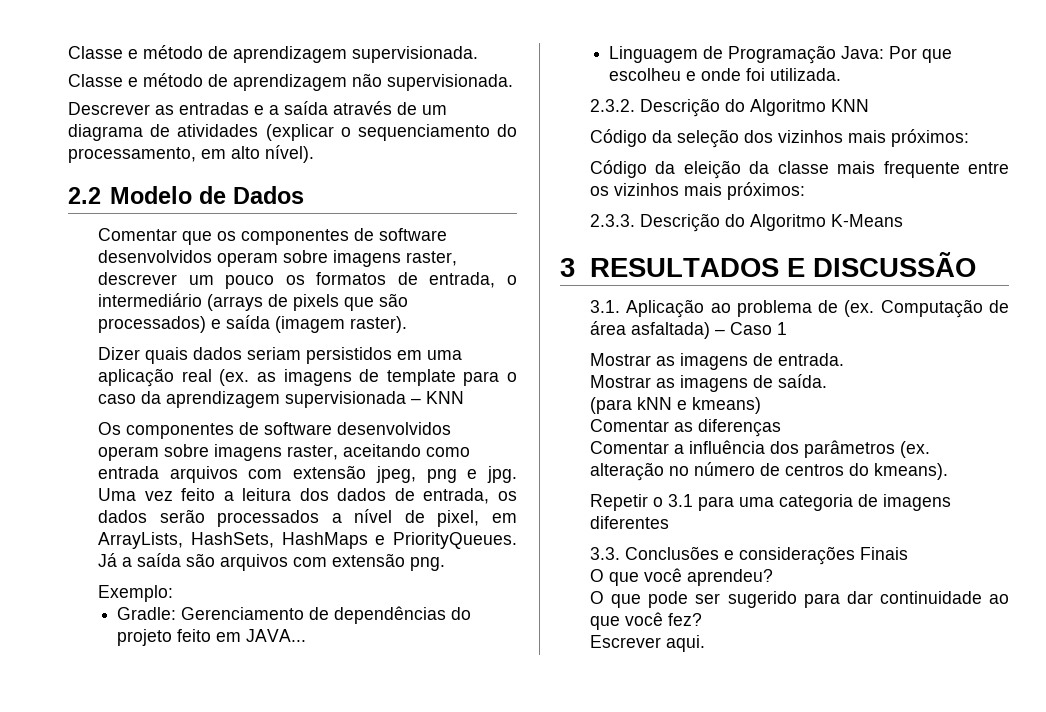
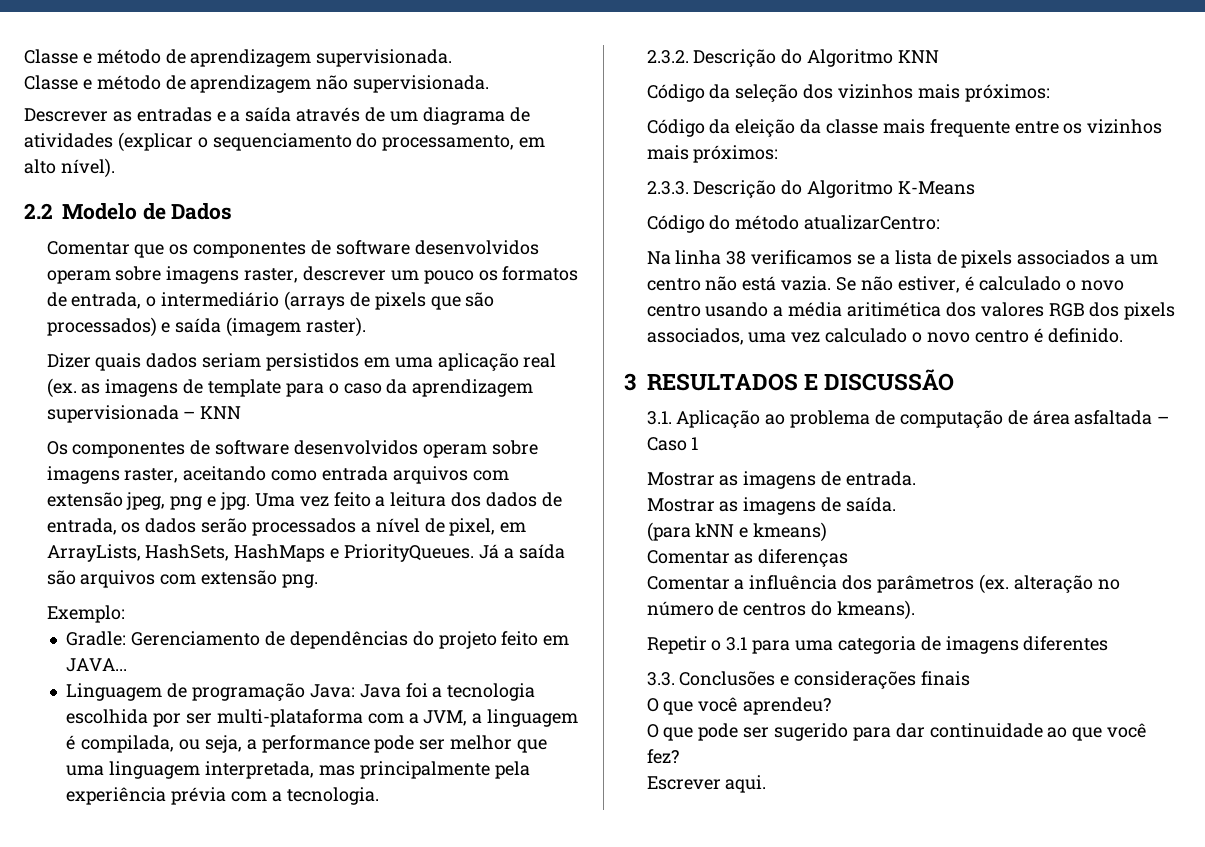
[728,45,953,64] [609,68,842,81] Programação Java: Por que escolheu e onde foi utilizada. -> [192,683,536,701] [66,709,579,727] [66,735,548,753] [66,761,530,779] [66,787,379,805] programação Java: Java foi a tecnologia escolhida por ser multi-plataforma com a JVM, a linguagem é compilada, ou seja, a performance pode ser melhor que uma linguagem interpretada, mas principalmente pela experiência prévia com a tecnologia.
(904, 220) none -> [646,215,941,233] [646,250,1158,268] [646,276,1125,293] [646,302,1176,320] [646,328,1124,345] // Código do método atualizarCentro: // Na linha 38 verificamos se a lista de pixels associados a um centro não está vazia. Se não estiver, é calculado o novo centro usando a média aritimética dos valores RGB dos pixels associados, uma vez calculado o novo centro é definido.
[844,299,983,318] (ex. Computação -> [899,410,1003,428] computação
[631,322,711,339] asfaltada) -> [1074,410,1153,425] asfaltada
[860,547,909,560] Finais -> [920,671,970,686] finais

